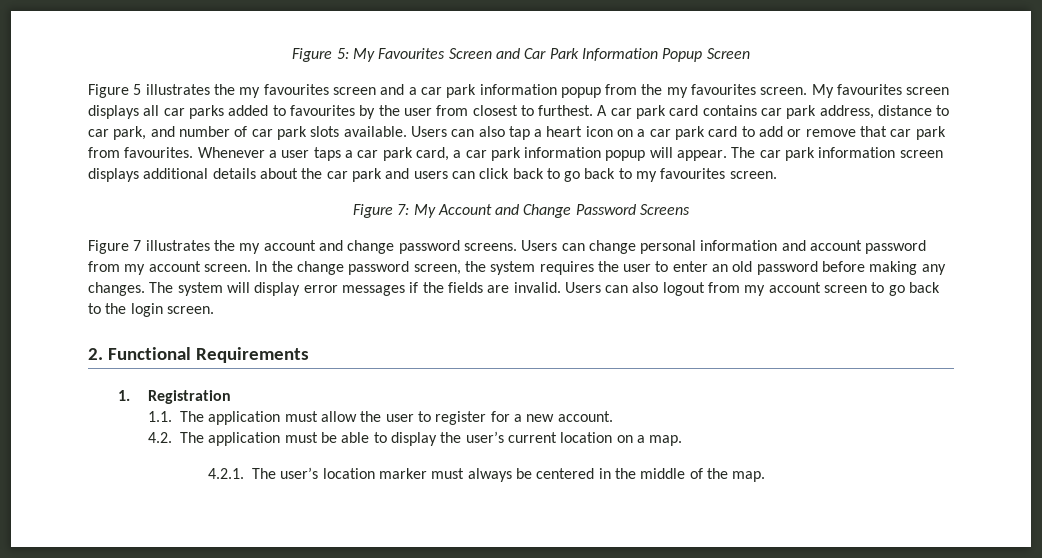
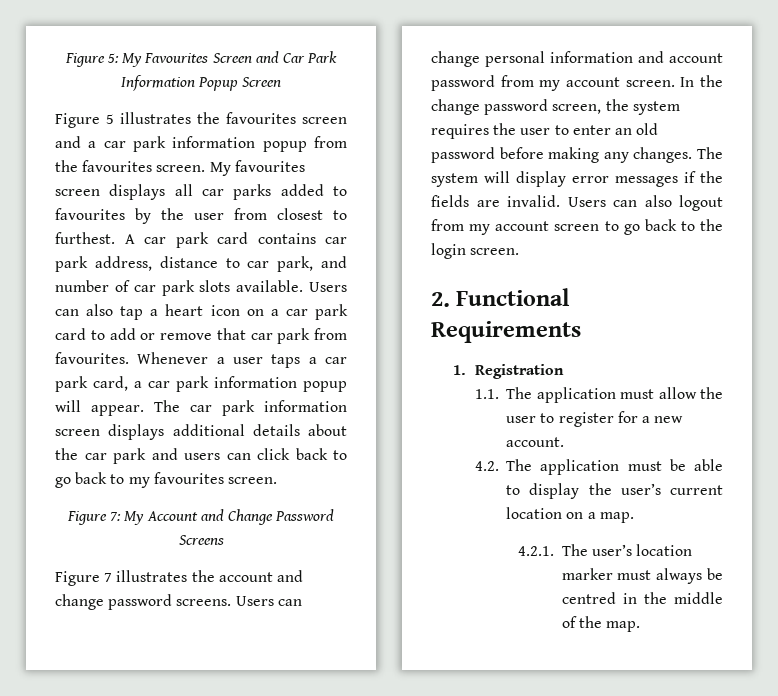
[239,87,261,98] my -> (220, 118) none
[666,87,688,98] my -> (78, 166) none
[239,243,261,254] my -> (215, 576) none
[536,468,595,479] centered -> [561,592,616,604] centred

